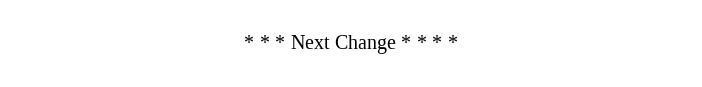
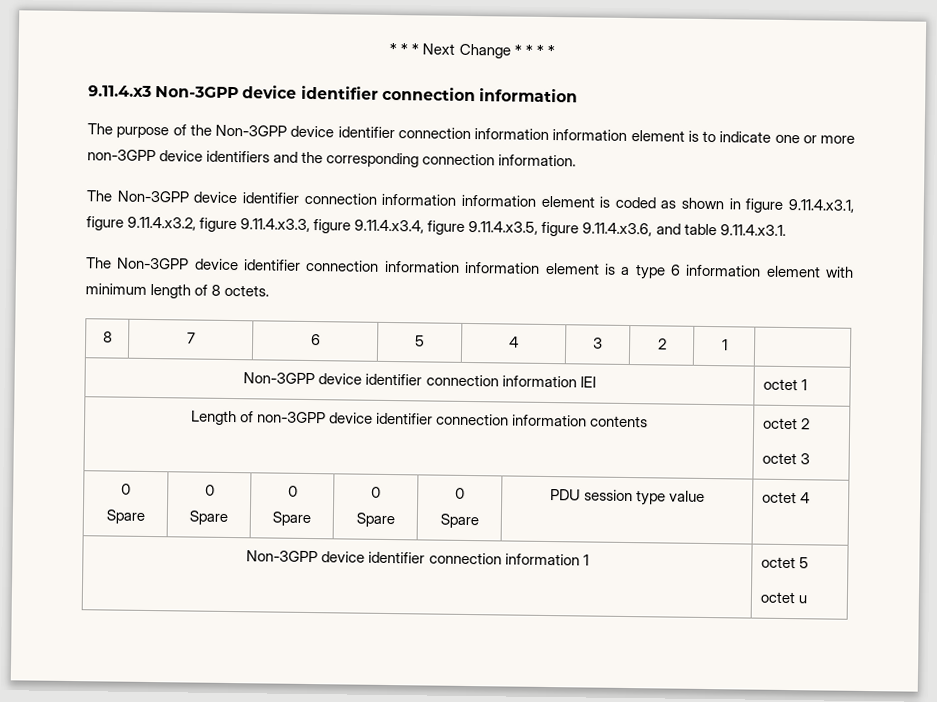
(458, 42) none -> [88,85,578,103] [87,123,855,144] [87,149,577,168] [86,190,854,213] [86,216,786,237] [86,257,855,280] [85,283,270,299] [102,331,113,343] [186,332,196,344] [310,334,321,346] [415,335,425,347] [509,336,519,348] [593,337,603,349] [657,338,667,350] [721,339,728,351] [243,372,596,388] [763,378,808,391] [190,410,649,428] [763,417,811,430] [762,452,811,465] [121,483,131,495] [105,509,145,524] [204,484,215,496] [189,510,228,525] [287,485,298,497] [272,511,311,527] [371,486,381,498] [355,512,395,528] [455,487,465,499] [439,513,479,529] [549,489,706,506] [762,491,811,504] [246,550,589,566] [761,556,810,569] [760,591,808,604] // 9.11.4.x3 Non-3GPP device identifier connection information // The purpose of the Non-3GPP device identifier connection information information element is to indicate one or more non-3GPP device identifiers and the corresponding connection information. // The Non-3GPP device identifier connection information information element is coded as shown in figure 9.11.4.x3.1, figure 9.11.4.x3.2, figure 9.11.4.x3.3, figure 9.11.4.x3.4, figure 9.11.4.x3.5, figure 9.11.4.x3.6, and table 9.11.4.x3.1. // The Non-3GPP device identifier connection information information element is a type 6 information element with minimum length of 8 octets. // 8 | 7 | 6 | 5 | 4 | 3 | 2 | 1 | // Non-3GPP device identifier connection information IEI | octet 1 // Length of non-3GPP device identifier connection information contents | octet 2 // octet 3 // 0 // Spare | 0 // Spare | 0 // Spare | 0 // Spare | 0 // Spare | PDU session type value | octet 4 // Non-3GPP device identifier connection information 1 | octet 5 // octet u

